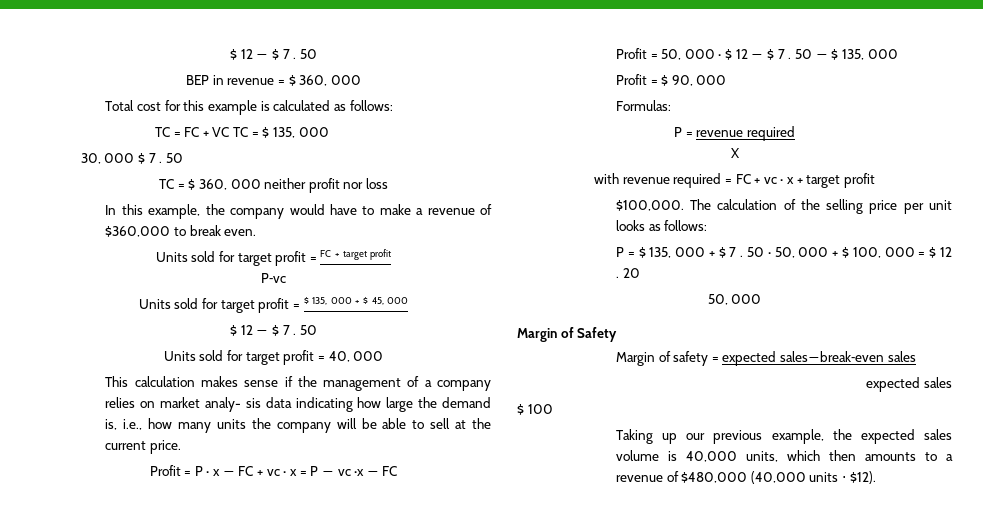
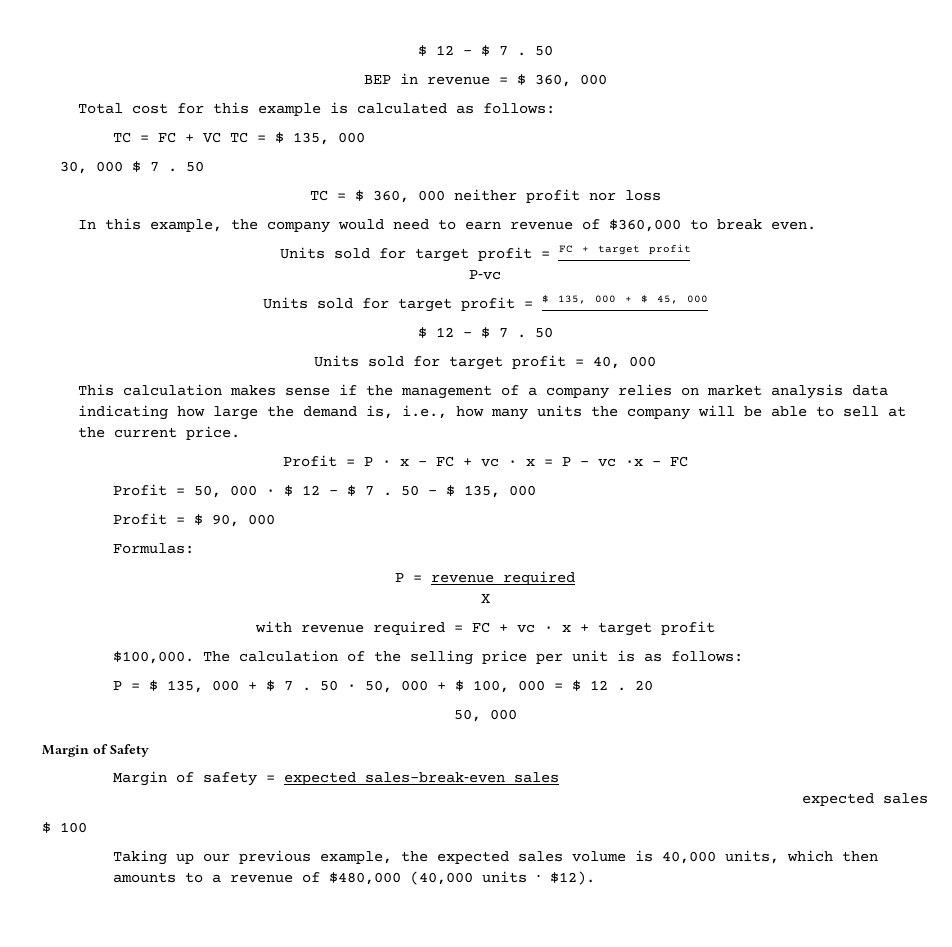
[329,204,424,215] have to make a -> [392,219,501,230] need to earn
[205,397,261,412] analy- sis -> [770,384,843,399] analysis
[615,220,645,231] looks -> [617,650,636,662] is

